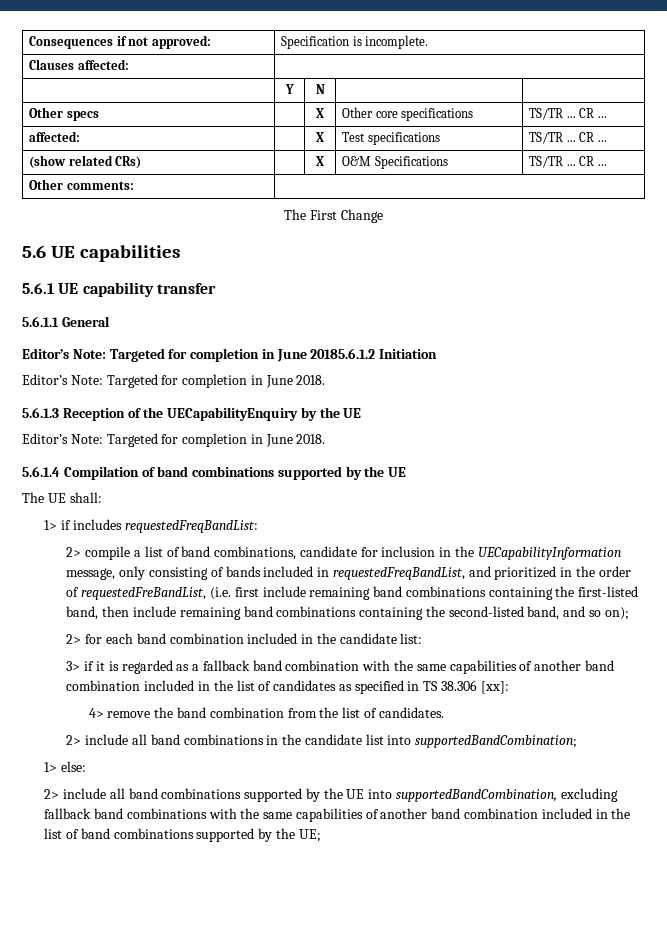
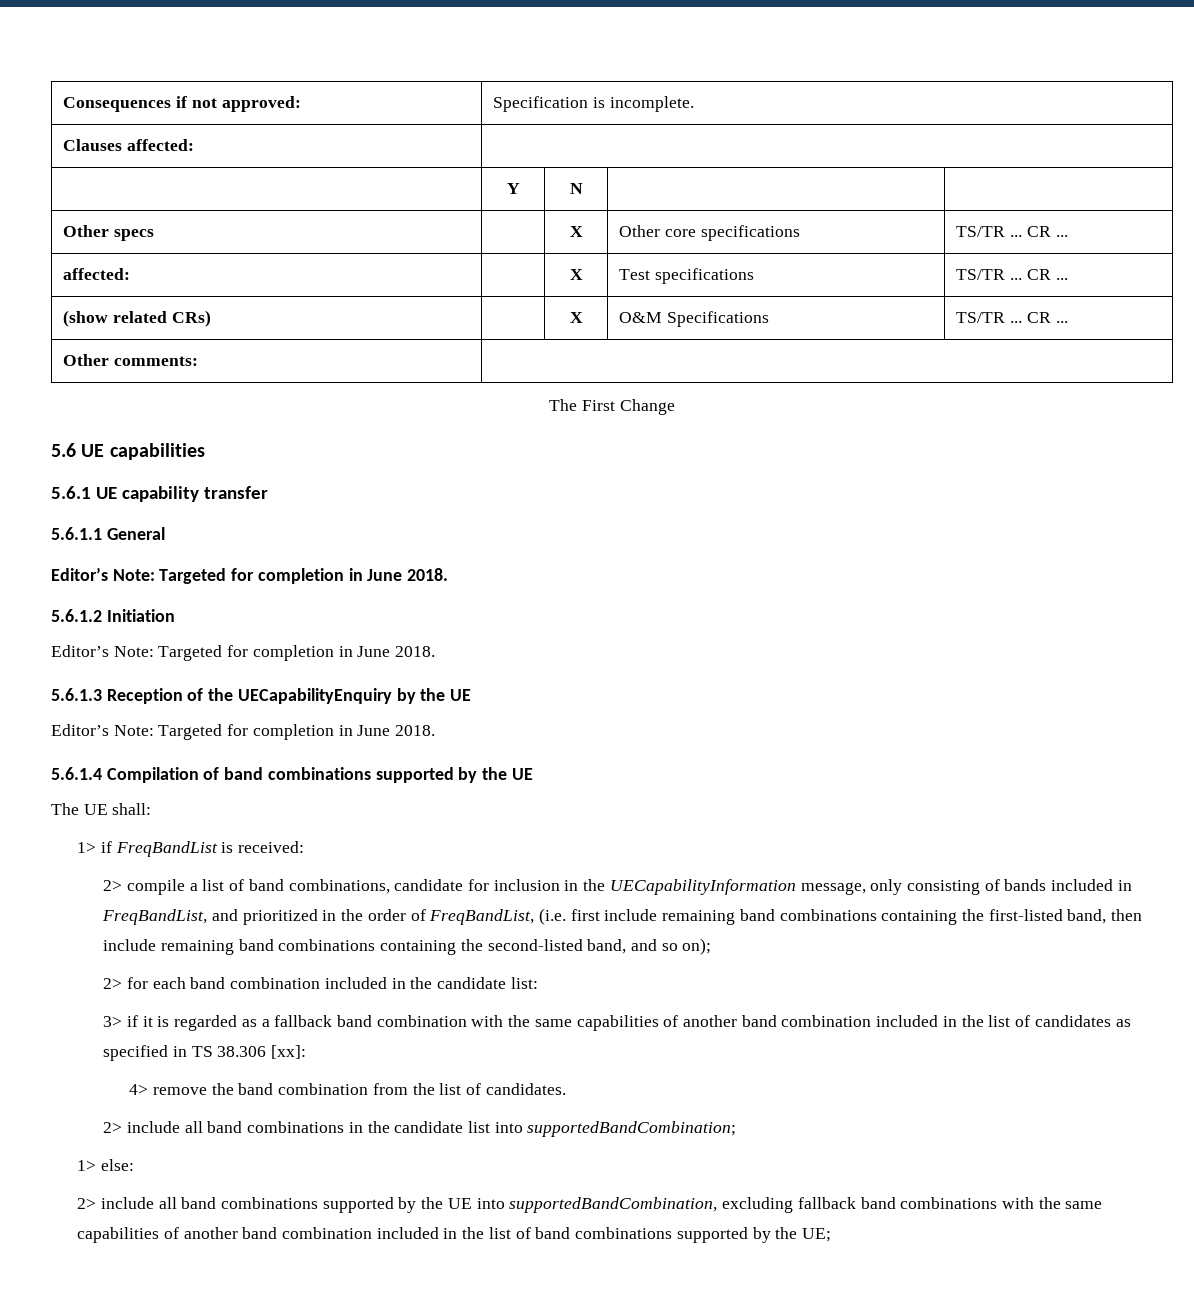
[310,348,376,359] 20185.6.1.2 -> [407,568,449,581] [51,609,102,622] 2018. // 5.6.1.2
[72,519,258,533] includes requestedFreqBandList: -> [115,841,304,857] FreqBandList is received:
[332,567,465,580] requestedFreqBandList, -> [102,909,208,925] FreqBandList,
[81,587,207,600] requestedFreBandList, -> [429,909,535,925] FreqBandList,

